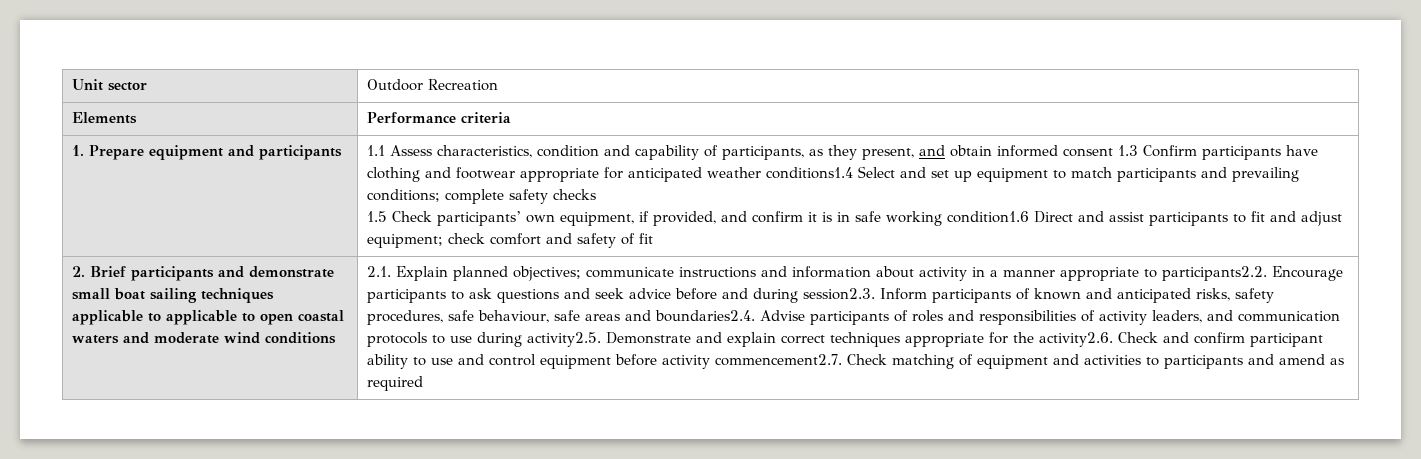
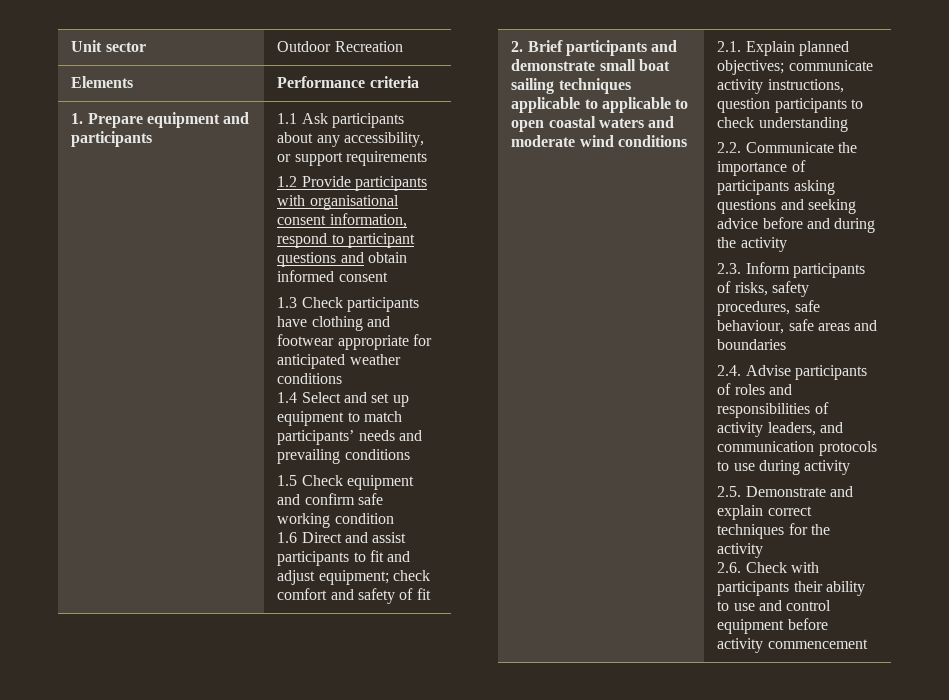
[389,145,914,160] Assess characteristics, condition and capability of participants, as they present, -> [301,113,404,128] [277,132,424,147] [277,151,427,166] [277,176,427,191] [277,195,399,210] [277,213,407,228] [277,233,415,248] [277,252,337,267] Ask participants about any accessibility, or support requirements // 1.2 Provide participants with organisational consent information, respond to participant questions
[1117,145,1197,157] 1.3 Confirm -> [277,297,343,308] // 1.3 Check
[765,167,853,179] conditions1.4 -> [277,373,343,384] [277,392,298,403] conditions // 1.4
[1116,167,1299,182] [366,189,596,204] [366,211,1029,226] participants and prevailing conditions; complete safety checks // 1.5 Check participants’ own equipment, if provided, and confirm it is in safe working condition1.6 -> [277,430,422,445] [277,449,410,464] [277,475,414,490] [277,493,383,505] [277,513,394,528] [277,532,298,543] participants’ needs and prevailing conditions // 1.5 Check equipment and confirm safe working condition // 1.6
[678,266,1343,281] [366,288,624,303] instructions and information about activity in a manner appropriate to participants2.2. Encourage participants to ask questions and seek -> [717,79,844,94] [717,98,863,113] [717,117,848,132] [717,142,857,153] [717,160,806,176] [717,180,835,195] [717,199,856,214] activity instructions, question participants to check understanding // 2.2. Communicate the importance of participants asking questions and seeking
[802,288,1191,303] session2.3. Inform participants of known and anticipated -> [717,237,787,252] [717,262,865,278] [717,281,732,293] the activity // 2.3. Inform participants of
[654,310,755,322] boundaries2.4. -> [717,339,787,350] [717,365,742,376] boundaries // 2.4.
[526,332,601,347] activity2.5. -> [804,460,851,475] [717,486,742,497] activity // 2.5.
[904,333,984,347] appropriate -> (785, 531) none
[1038,332,1323,347] activity2.6. Check and confirm participant -> [717,543,764,558] [717,562,819,573] [717,581,823,596] activity // 2.6. Check with participants their
[714,354,1344,369] [366,376,423,391] commencement2.7. Check matching of equipment and activities to participants and amend as required -> [767,639,868,649] commencement

